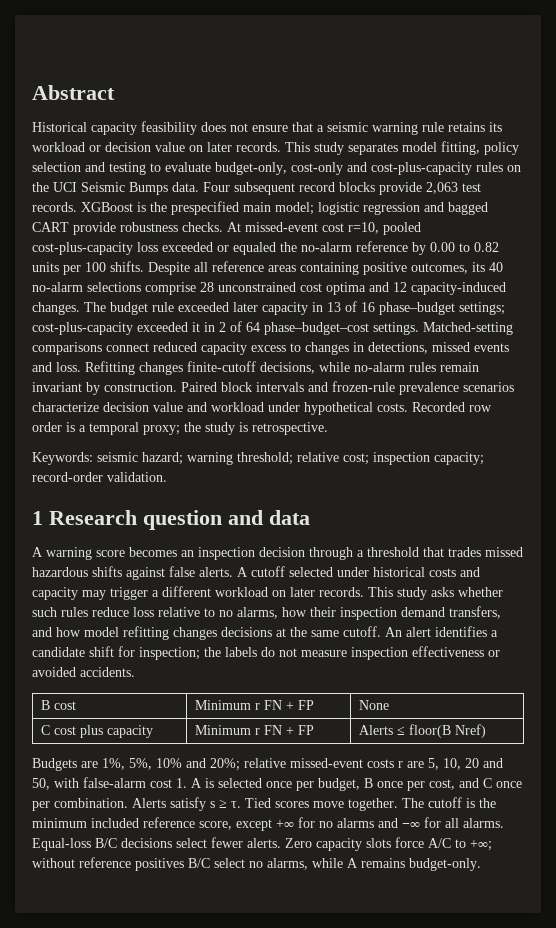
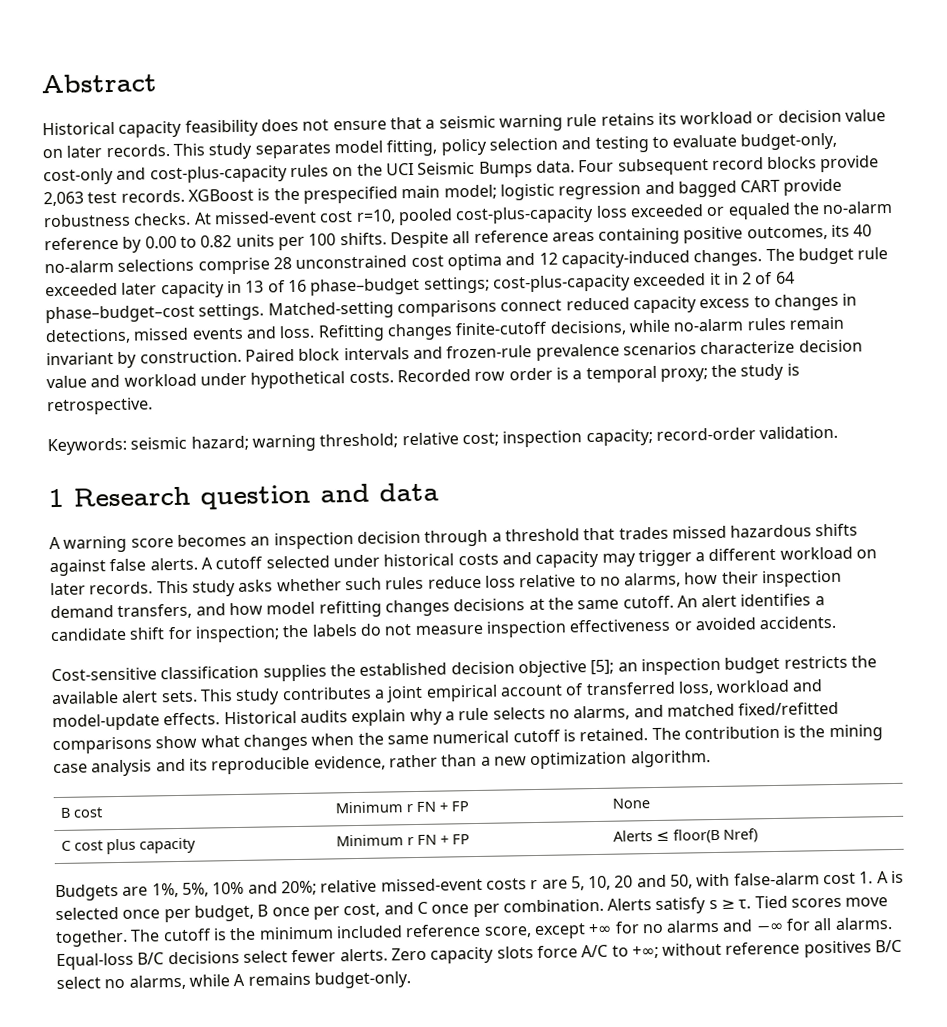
(135, 672) none -> [51,655,877,682] [51,679,824,706] [52,701,840,732] [52,724,883,755] [53,750,711,777] // Cost-sensitive classification supplies the established decision objective [5]; an inspection budget restricts the available alert sets. This study contributes a joint empirical account of transferred loss, workload and model-update effects. Historical audits explain why a rule selects no alarms, and matched fixed/refitted comparisons show what changes when the same numerical cutoff is retained. The contribution is the mining case analysis and its reproducible evidence, rather than a new optimization algorithm.

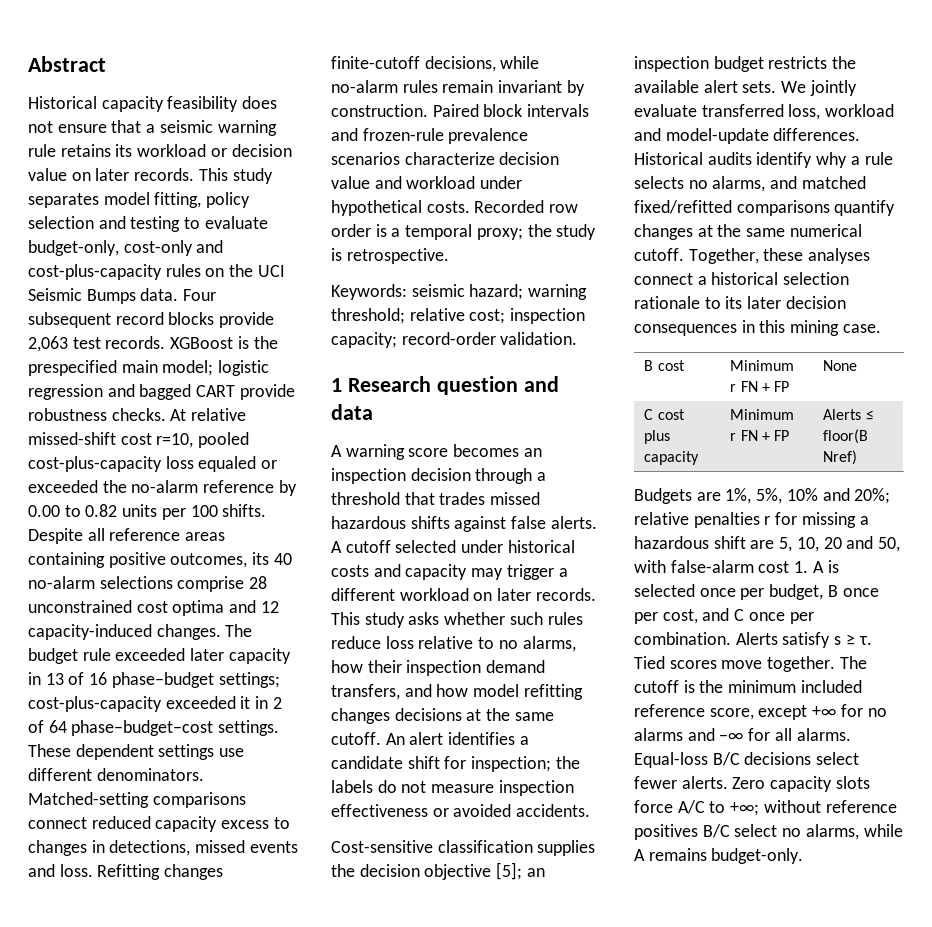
[213,210,317,225] missed-event -> [191,408,247,421] [28,432,116,445] relative missed-shift
[629,202,791,220] exceeded or equaled -> [198,456,278,472] [28,480,98,493] equaled or exceeded
(265, 312) none -> [28,744,245,760] [28,768,204,781] These dependent settings use different denominators.
[359,662,448,676] established -> (355, 870) none
[199,683,585,706] This study contributes a joint empirical account of -> [781,80,857,96] [634,104,697,117] We jointly evaluate
[163,712,221,726] effects. -> [773,128,861,141] differences.
[351,709,407,727] explain -> [756,152,813,168] identify
[155,724,883,751] [53,750,711,777] show what changes when the same numerical cutoff is retained. The contribution is the mining case analysis and its reproducible evidence, rather than a new optimization algorithm. -> [834,200,896,216] [634,224,862,240] [634,248,871,264] [634,272,850,285] [634,296,846,309] [634,320,881,336] quantify changes at the same numerical cutoff. Together, these analyses connect a historical selection rationale to its later decision consequences in this mining case.
[380,877,539,892] missed-event costs r -> [693,512,869,528] [634,536,746,549] penalties r for missing a hazardous shift

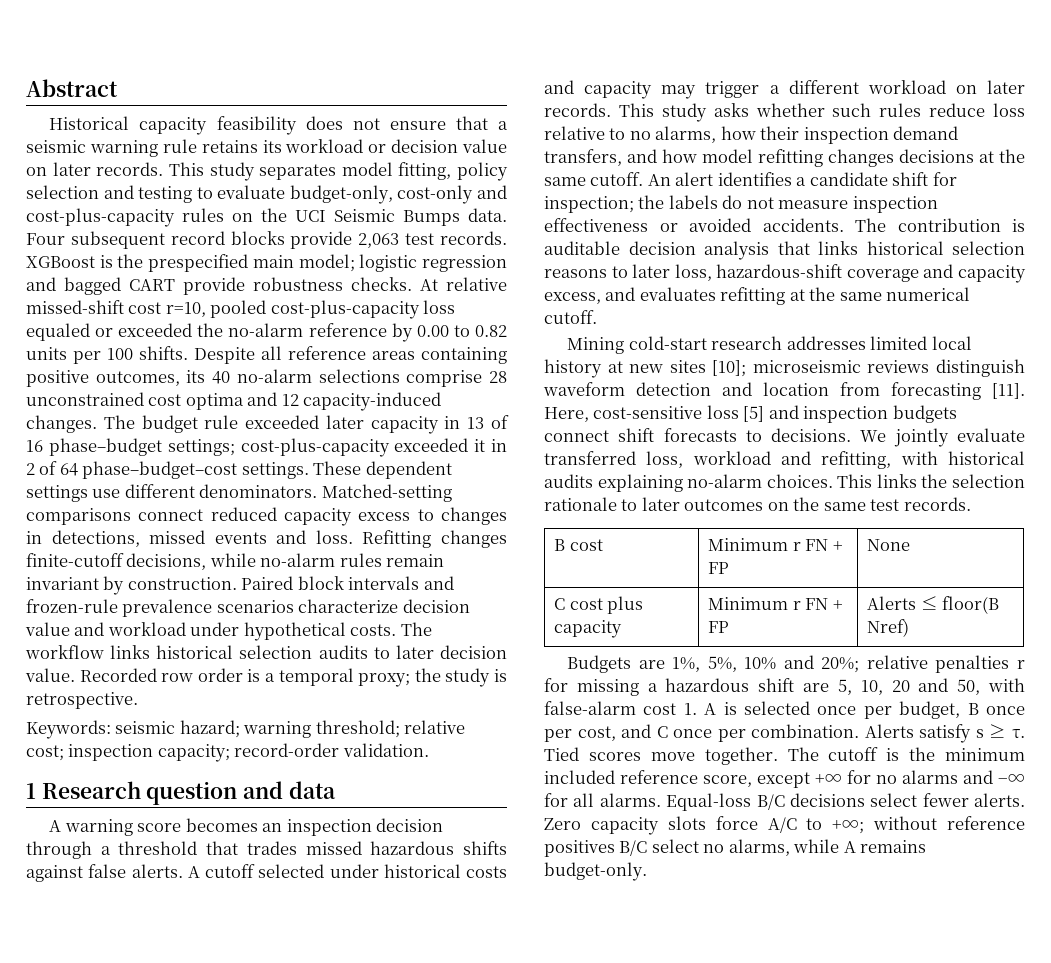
(470, 207) none -> [400,622,432,636] [25,645,508,659] [25,668,75,682] The workflow links historical selection audits to later decision value.
[331,840,596,856] [331,862,545,880] [634,56,857,72] [634,80,777,93] // Cost-sensitive classification supplies the decision objective [5]; an inspection budget restricts the available alert sets. -> [855,218,1025,232] [544,241,1025,260] [544,264,1026,283] [544,287,971,305] [544,310,597,324] [567,336,972,354] [544,359,1025,378] [543,382,1025,400] [544,405,957,423] [544,428,852,442] The contribution is auditable decision analysis that links historical selection reasons to later loss, hazardous-shift coverage and capacity excess, and evaluates refitting at the same numerical cutoff. // Mining cold-start research addresses limited local history at new sites [10]; microseismic reviews distinguish waveform detection and location from forecasting [11]. Here, cost-sensitive loss [5] and inspection budgets connect shift forecasts to decisions.
[665,128,861,144] [634,152,893,168] [634,176,866,192] [634,200,896,216] [634,224,862,240] [634,248,871,264] [634,272,850,285] [634,296,846,309] [634,320,881,336] model-update differences. Historical audits identify why a rule selects no alarms, and matched fixed/refitted comparisons quantify changes at the same numerical cutoff. Together, these analyses connect a historical selection rationale to its later decision consequences in this mining case. -> [821,451,1025,469] [544,474,1025,492] [544,497,971,511] refitting, with historical audits explaining no-alarm choices. This links the selection rationale to later outcomes on the same test records.

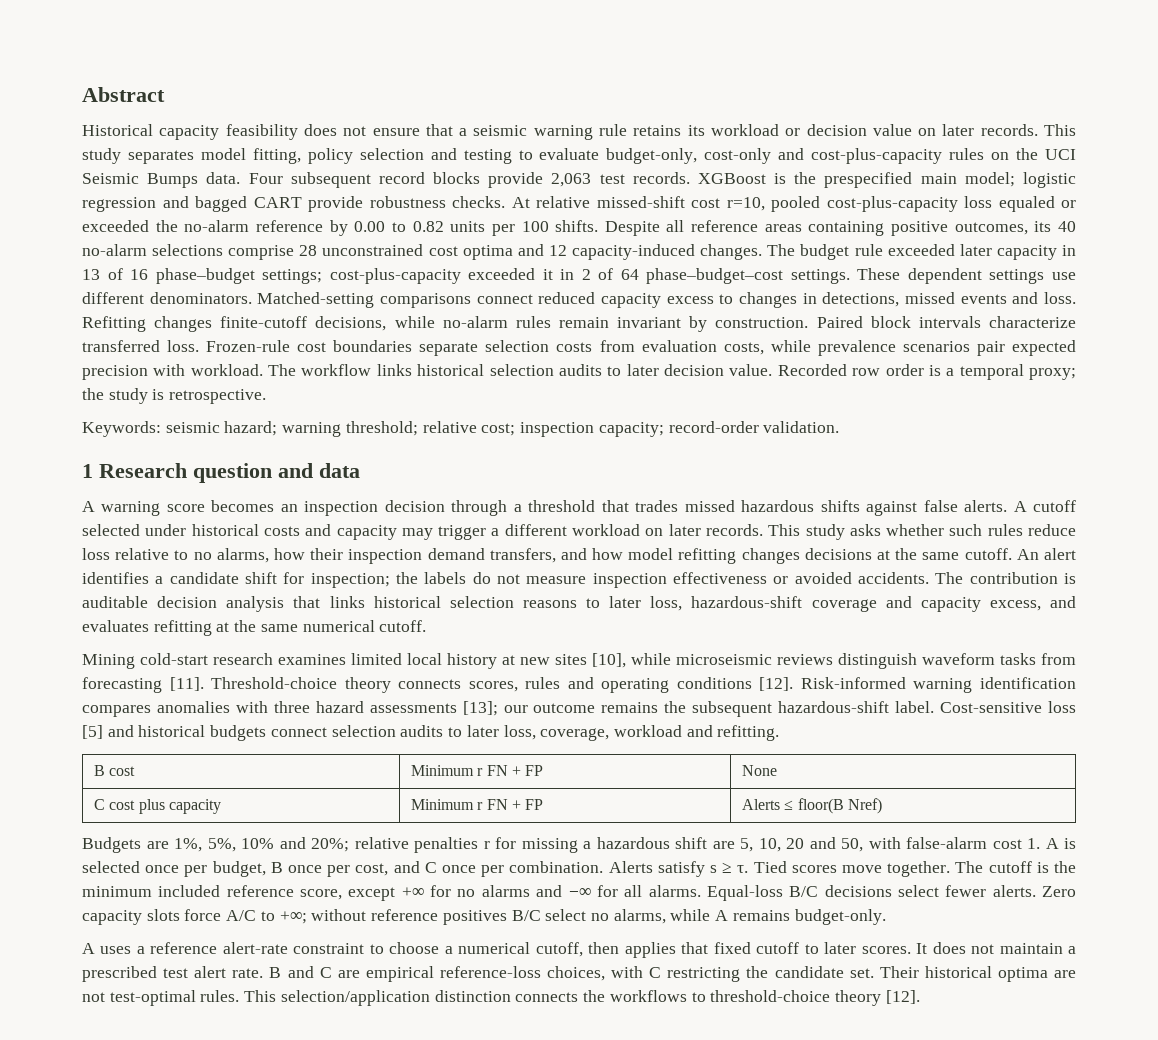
[423,576,454,590] [26,599,470,617] [25,622,397,641] and frozen-rule prevalence scenarios characterize decision value and workload under hypothetical costs. -> [988,316,1076,328] [82,340,1077,356] [82,364,263,380] characterize transferred loss. Frozen-rule cost boundaries separate selection costs from evaluation costs, while prevalence scenarios pair expected precision with workload.
[786,336,866,350] addresses -> [278,654,346,665] examines
[712,360,747,377] [10]; -> [592,653,671,668] [10], while
[636,382,1025,400] [544,406,703,422] detection and location from forecasting [11]. Here, cost-sensitive -> [1000,653,1076,665] [82,677,1076,693] [82,701,1043,717] tasks from forecasting [11]. Threshold-choice theory connects scores, rules and operating conditions [12]. Risk-informed warning identification compares anomalies with three hazard assessments [13]; our outcome remains the subsequent hazardous-shift label. Cost-sensitive
[803,406,889,423] inspection -> [138,725,206,737] historical
[618,428,1025,447] [544,451,1025,469] [544,474,1025,492] [544,497,971,511] shift forecasts to decisions. We jointly evaluate transferred loss, workload and refitting, with historical audits explaining no-alarm choices. This links the selection rationale to later outcomes on the same test records. -> [331,725,780,741] selection audits to later loss, coverage, workload and refitting.
(647, 871) none -> [82,942,1077,958] [82,966,1077,982] [82,990,920,1006] // A uses a reference alert-rate constraint to choose a numerical cutoff, then applies that fixed cutoff to later scores. It does not maintain a prescribed test alert rate. B and C are empirical reference-loss choices, with C restricting the candidate set. Their historical optima are not test-optimal rules. This selection/application distinction connects the workflows to threshold-choice theory [12].

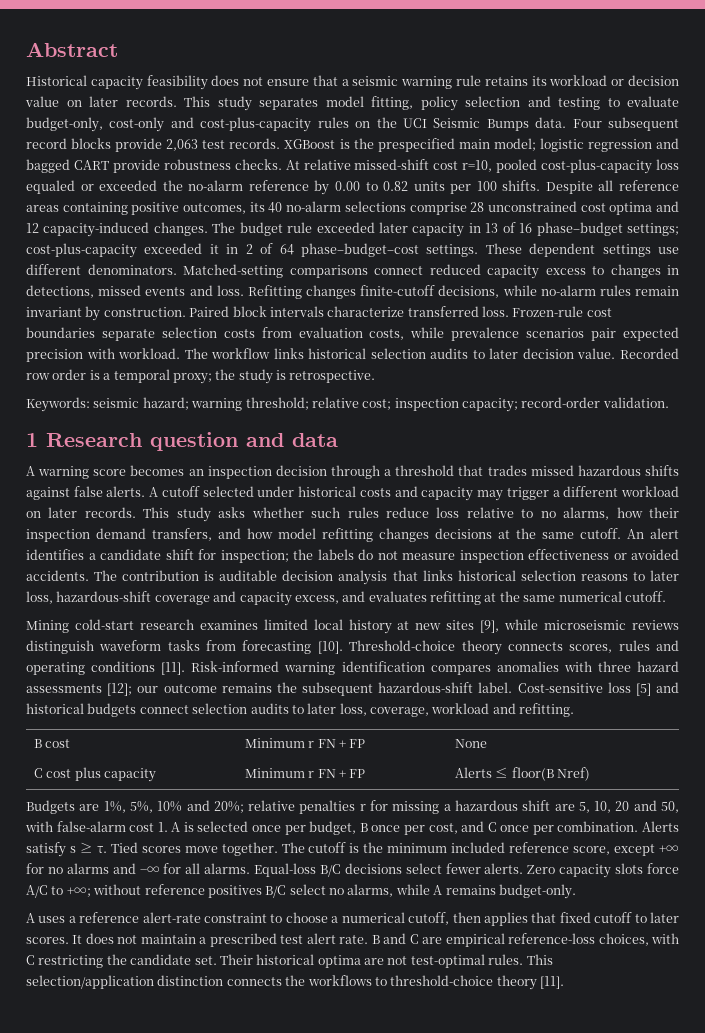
[592,653,626,668] [10], -> [480,620,500,633] [9],
[169,677,204,691] [11]. -> [317,641,343,654] [10].
[759,677,794,691] [12]. -> [161,662,186,675] [11].
[462,701,498,716] [13]; -> [107,683,133,696] [12];
[885,990,920,1004] [12]. -> [540,976,564,989] [11].

